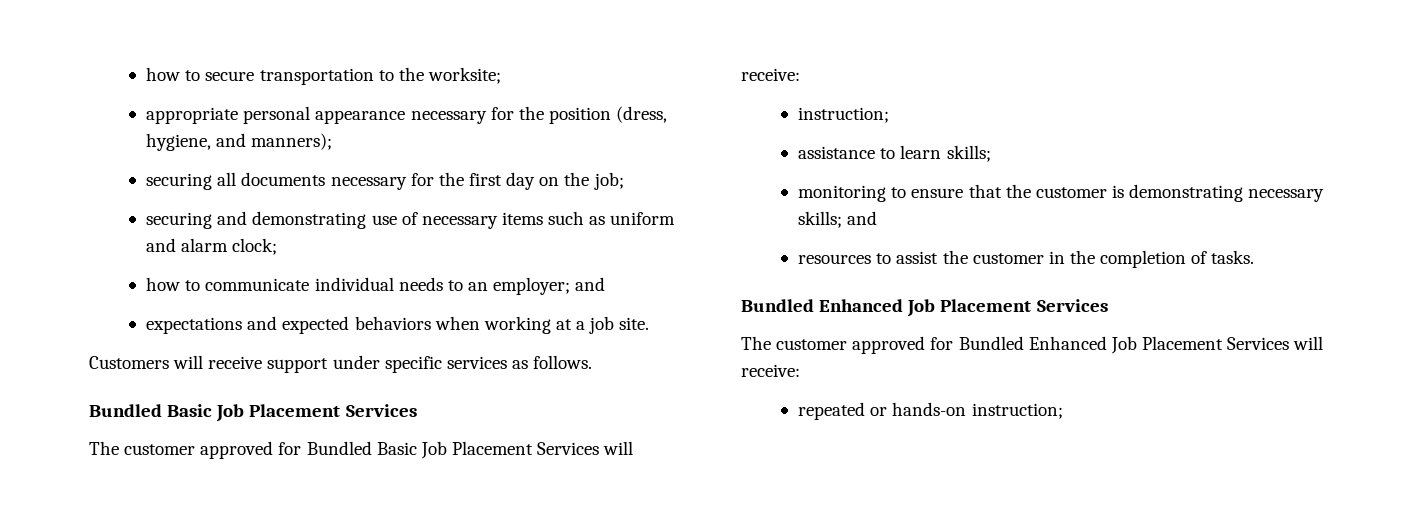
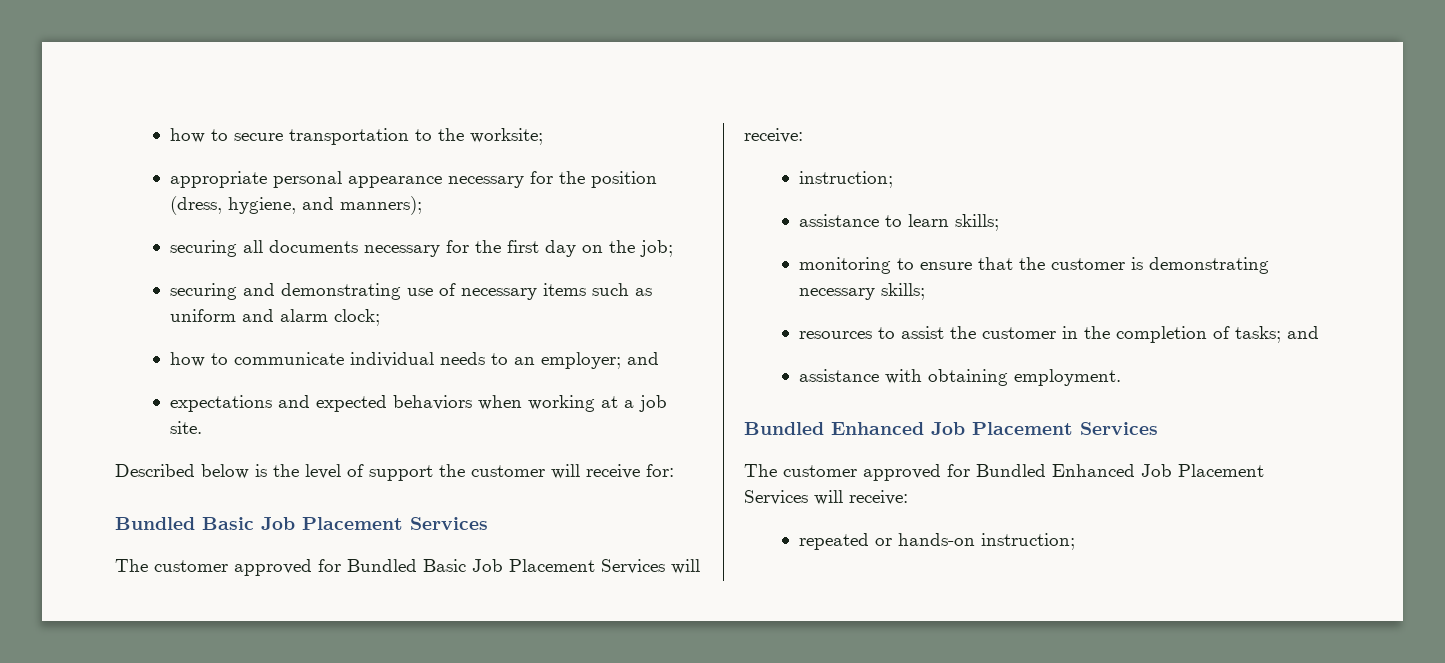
[89,355,593,373] Customers will receive support under specific services as follows. -> [115,464,674,481] Described below is the level of support the customer will receive for:
[847,211,878,225] and -> (925, 291) none
[1211,250,1255,264] tasks. -> [1234,326,1319,343] [798,369,1121,386] tasks; and // assistance with obtaining employment.

